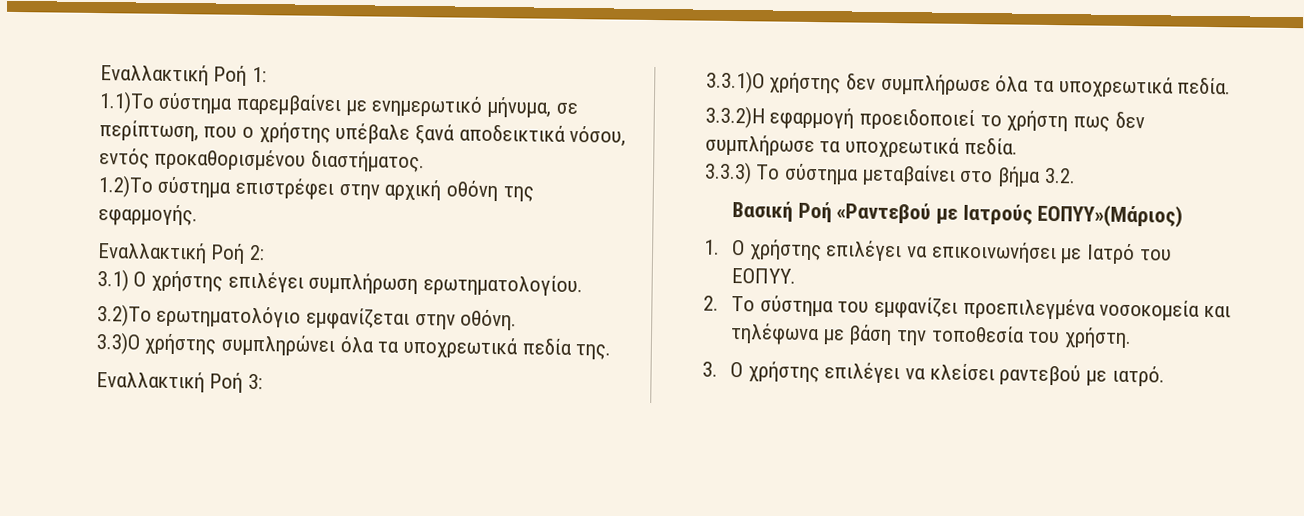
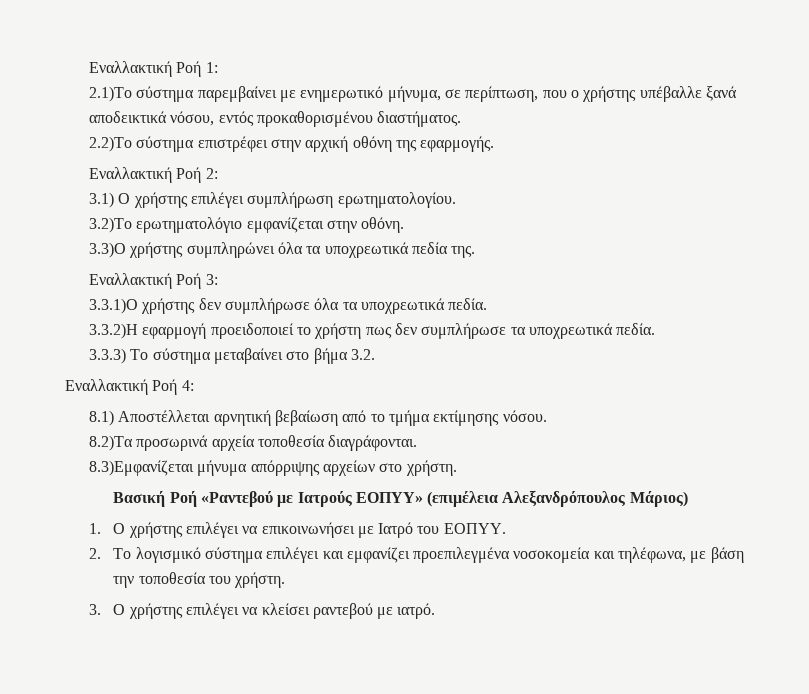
[98,91,155,114] 1.1)Το -> [89,86,133,102] 2.1)Το
[335,123,411,144] υπέβαλε -> [639,86,702,102] υπέβαλλε
[97,175,153,198] 1.2)Το -> [89,136,133,152] 2.2)Το
(1076, 175) none -> [65,379,194,395] [89,410,547,426] [89,435,418,451] [89,460,457,476] // Εναλλακτική Ροή 4: // 8.1) Αποστέλλεται αρνητική βεβαίωση από το τμήμα εκτίμησης νόσου. // 8.2)Τα προσωρινά αρχεία τοποθεσία διαγράφονται. // 8.3)Εμφανίζεται μήνυμα απόρριψης αρχείων στο χρήστη.
[1037,203,1184,228] ΕΟΠΥΥ»(Μάριος) -> [355,490,688,507] ΕΟΠΥΥ» (επιμέλεια Αλεξανδρόπουλος Μάριος)
[759,295,870,317] σύστημα του -> [135,547,344,563] λογισμικό σύστημα επιλέγει και
[730,323,821,346] τηλέφωνα -> [618,547,687,563] τηλέφωνα,

